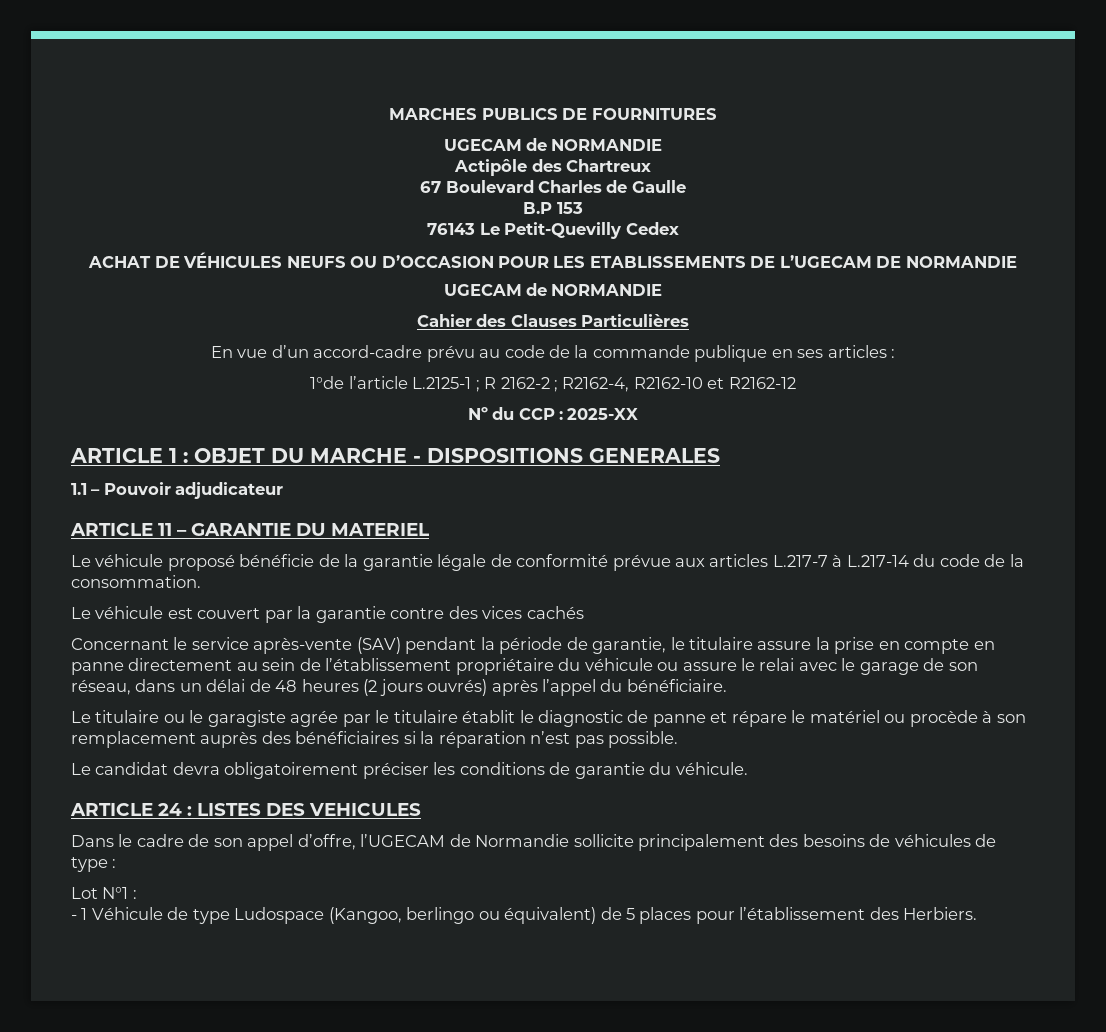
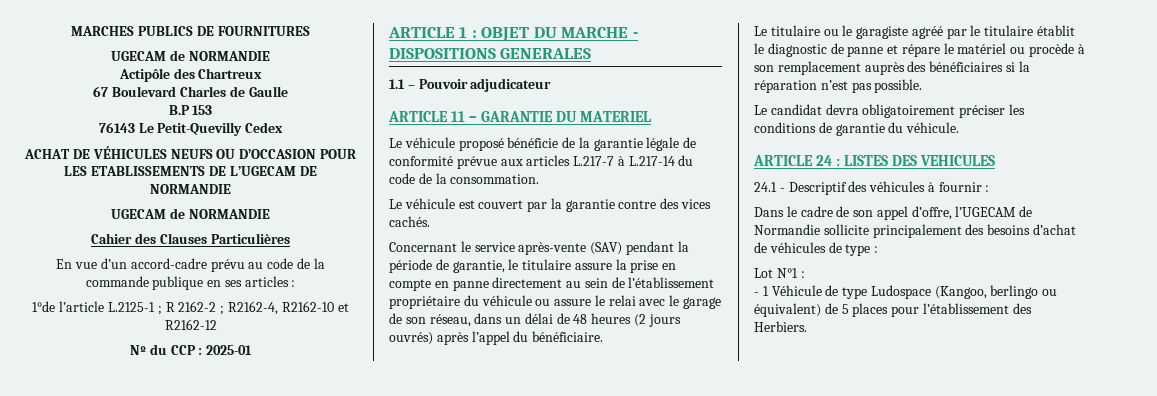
[567,408,639,420] 2025-XX -> [206,345,253,355] 2025-01
[526,606,584,619] cachés -> [389,216,430,227] cachés.
[290,710,339,727] agrée -> [911,26,943,39] agréé
(421, 809) none -> [754,181,990,195] // 24.1 - Descriptif des véhicules à fournir :
(865, 840) none -> [1032,224,1076,235] d’achat

